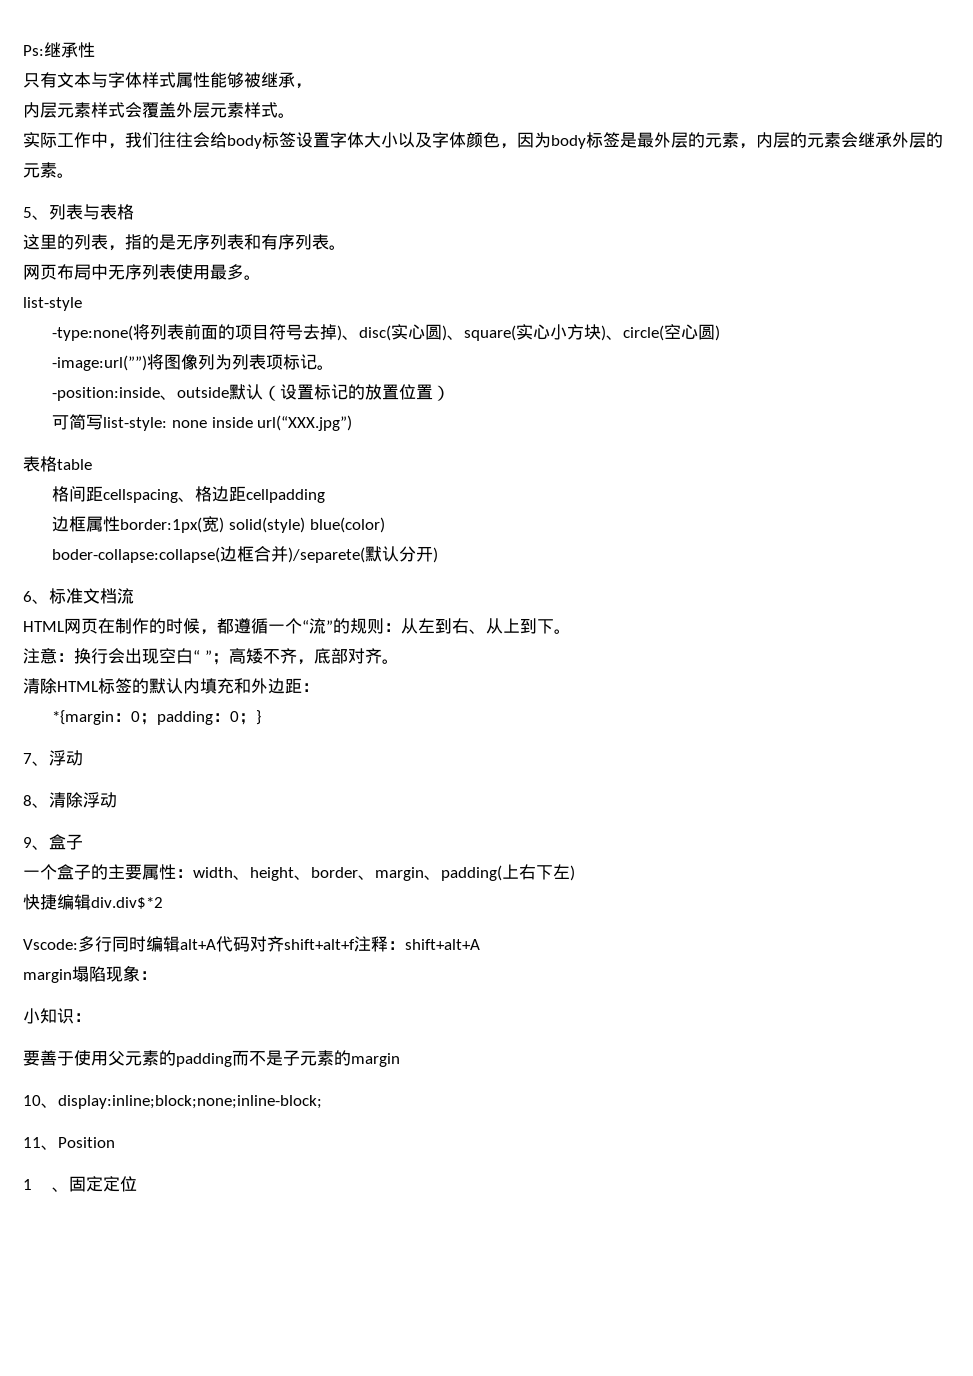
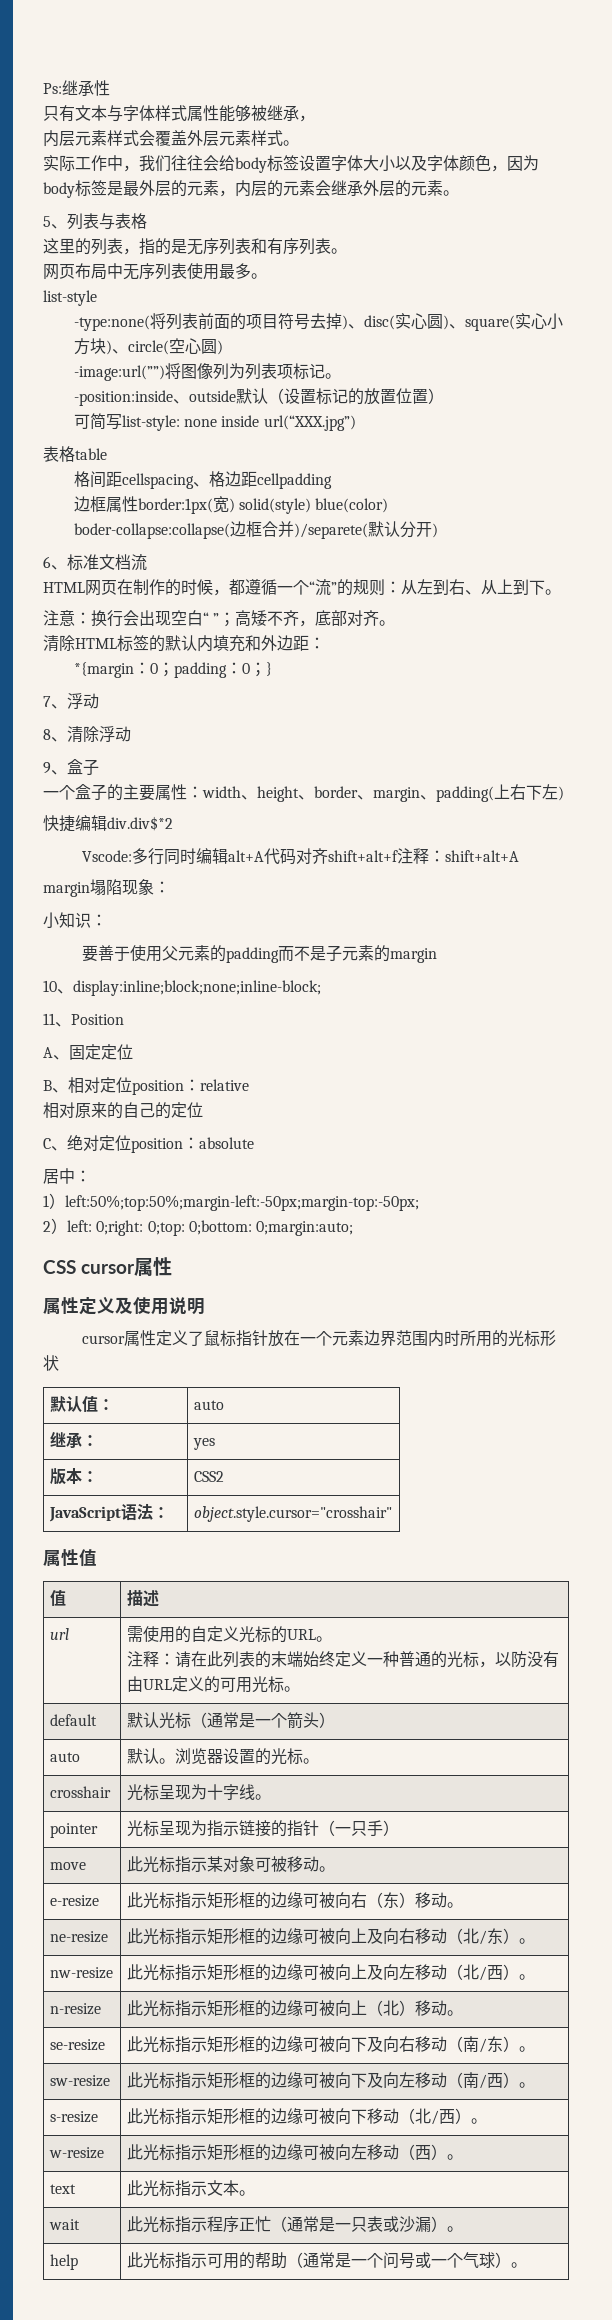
[23,1179,32,1190] 1 -> [43,1047,53,1058] A
(138, 1184) none -> [43,1077,249,1095] [43,1102,203,1119] [43,1135,254,1153] [43,1168,91,1184] [43,1193,419,1211] [43,1218,354,1236] [43,1257,173,1276] [43,1297,205,1315] [81,1330,556,1347] [43,1355,59,1371] [49,1396,114,1412] [193,1400,224,1410] [49,1431,98,1448] [192,1438,215,1450] [49,1468,98,1485] [193,1471,224,1482] [48,1503,169,1522] [193,1506,392,1522] [43,1549,97,1567] [49,1590,66,1606] [126,1590,159,1607] [49,1628,69,1640] [126,1626,332,1643] [126,1651,559,1668] [126,1676,300,1693] [49,1714,97,1726] [126,1712,335,1729] [49,1752,80,1762] [126,1748,319,1765] [49,1786,111,1798] [126,1784,271,1801] [49,1823,98,1838] [126,1820,399,1837] [49,1862,86,1870] [126,1856,335,1873] [49,1895,99,1907] [126,1892,463,1909] [49,1931,108,1943] [126,1928,535,1945] [49,1967,113,1979] [126,1964,535,1981] [49,2003,101,2015] [126,2000,463,2017] [49,2039,105,2051] [126,2036,535,2053] [49,2075,110,2087] [126,2072,535,2089] [49,2111,98,2123] [126,2108,487,2125] [48,2147,104,2159] [126,2144,463,2161] [49,2184,76,2194] [126,2180,255,2197] [48,2219,80,2230] [126,2216,463,2233] [49,2254,78,2270] [126,2252,527,2269] // B、相对定位position：relative // 相对原来的自己的定位 // C、绝对定位position：absolute // 居中： // 1）left:50%;top:50%;margin-left:-50px;margin-top:-50px; // 2）left: 0;right: 0;top: 0;bottom: 0;margin:auto; // CSS cursor属性 // 属性定义及使用说明 // cursor属性定义了鼠标指针放在一个元素边界范围内时所用的光标形状 // 默认值： | auto // 继承： | yes // 版本： | CSS2 // JavaScript语法： | object.style.cursor="crosshair" // 属性值 // 值 | 描述 // url | 需使用的自定义光标的URL。 // 注释：请在此列表的末端始终定义一种普通的光标，以防没有由URL定义的可用光标。 // default | 默认光标（通常是一个箭头） // auto | 默认。浏览器设置的光标。 // crosshair | 光标呈现为十字线。 // pointer | 光标呈现为指示链接的指针（一只手） // move | 此光标指示某对象可被移动。 // e-resize | 此光标指示矩形框的边缘可被向右（东）移动。 // ne-resize | 此光标指示矩形框的边缘可被向上及向右移动（北/东）。 // nw-resize | 此光标指示矩形框的边缘可被向上及向左移动（北/西）。 // n-resize | 此光标指示矩形框的边缘可被向上（北）移动。 // se-resize | 此光标指示矩形框的边缘可被向下及向右移动（南/东）。 // sw-resize | 此光标指示矩形框的边缘可被向下及向左移动（南/西）。 // s-resize | 此光标指示矩形框的边缘可被向下移动（北/西）。 // w-resize | 此光标指示矩形框的边缘可被向左移动（西）。 // text | 此光标指示文本。 // wait | 此光标指示程序正忙（通常是一只表或沙漏）。 // help | 此光标指示可用的帮助（通常是一个问号或一个气球）。

